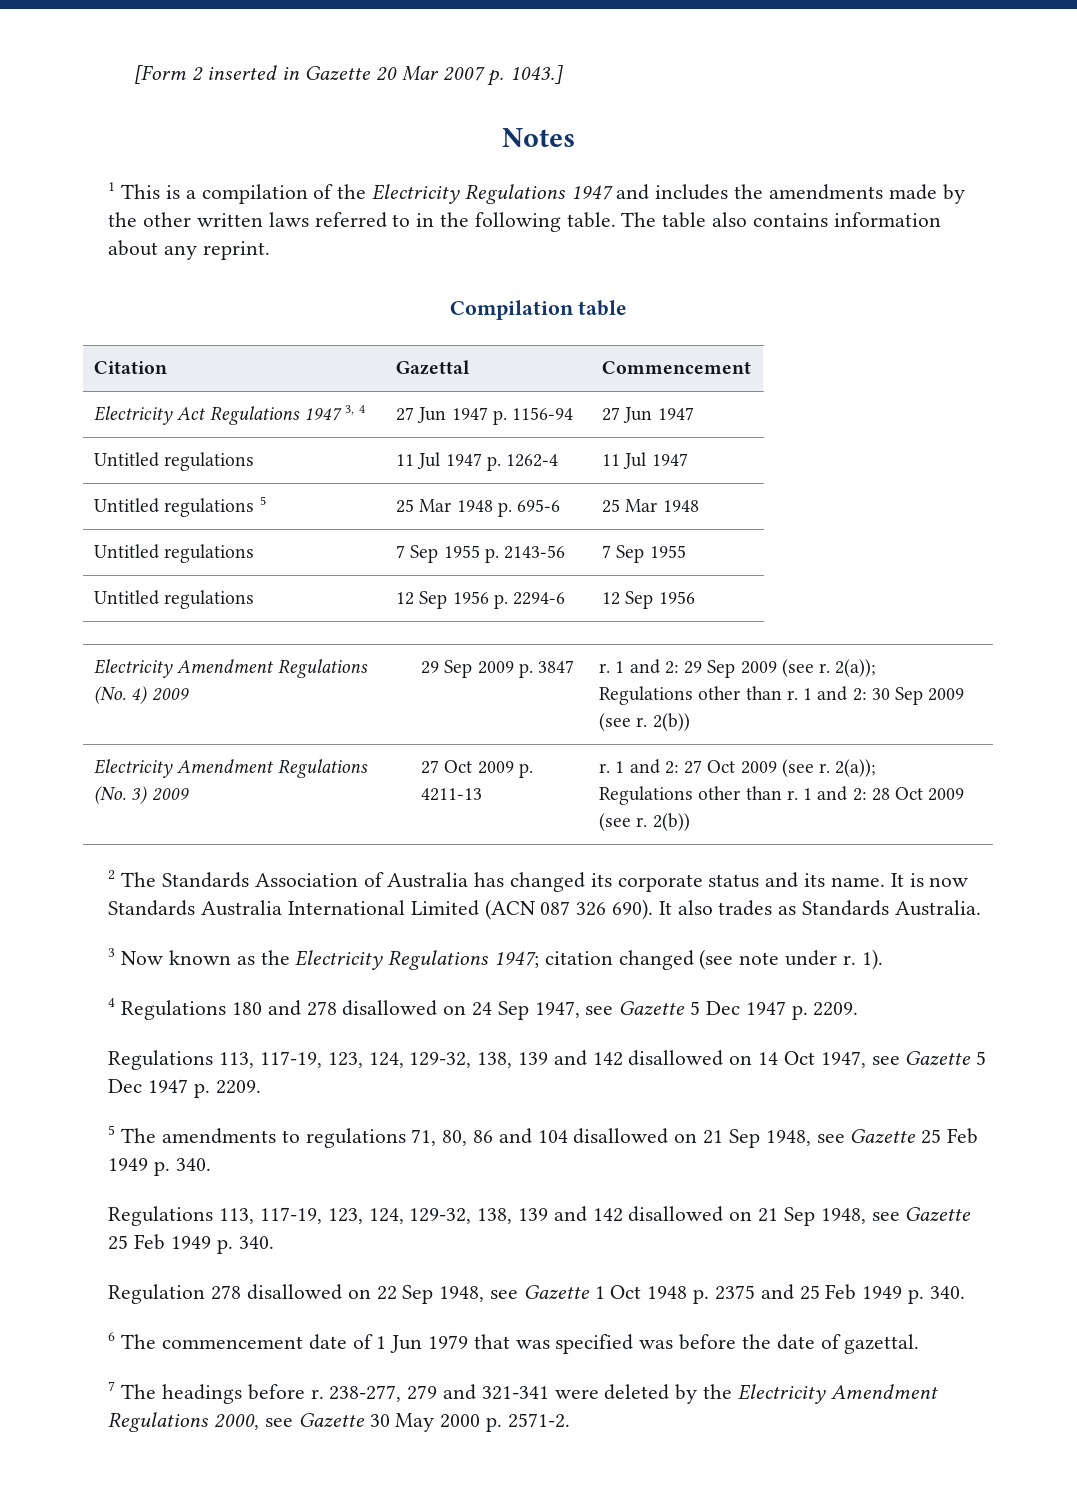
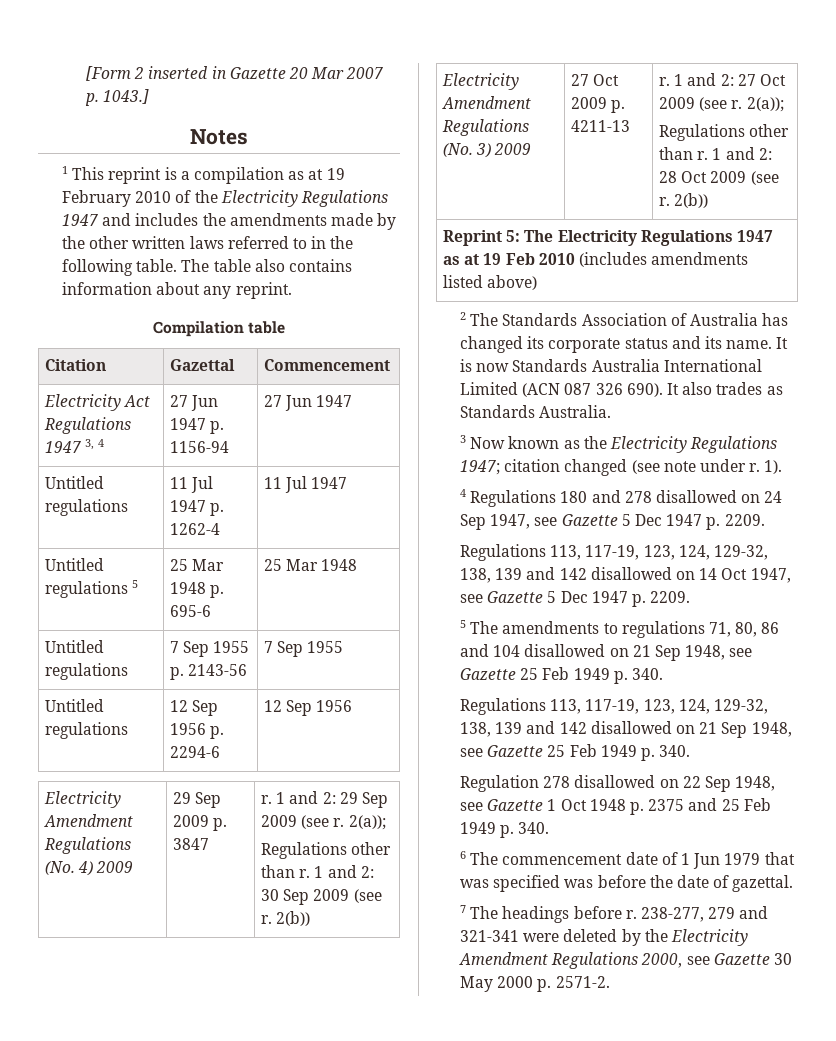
(161, 191) none -> [108,167,162,184] reprint
(308, 194) none -> [288,168,345,180] [62,190,172,207] as at 19 February 2010
(690, 822) none -> [443,230,774,246] [443,252,749,267] [443,275,538,290] // Reprint 5: The Electricity Regulations 1947 as at 19 Feb 2010 (includes amendments listed above)

